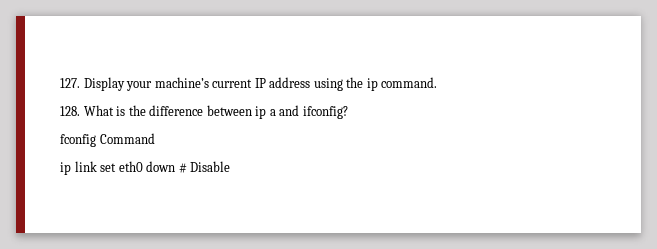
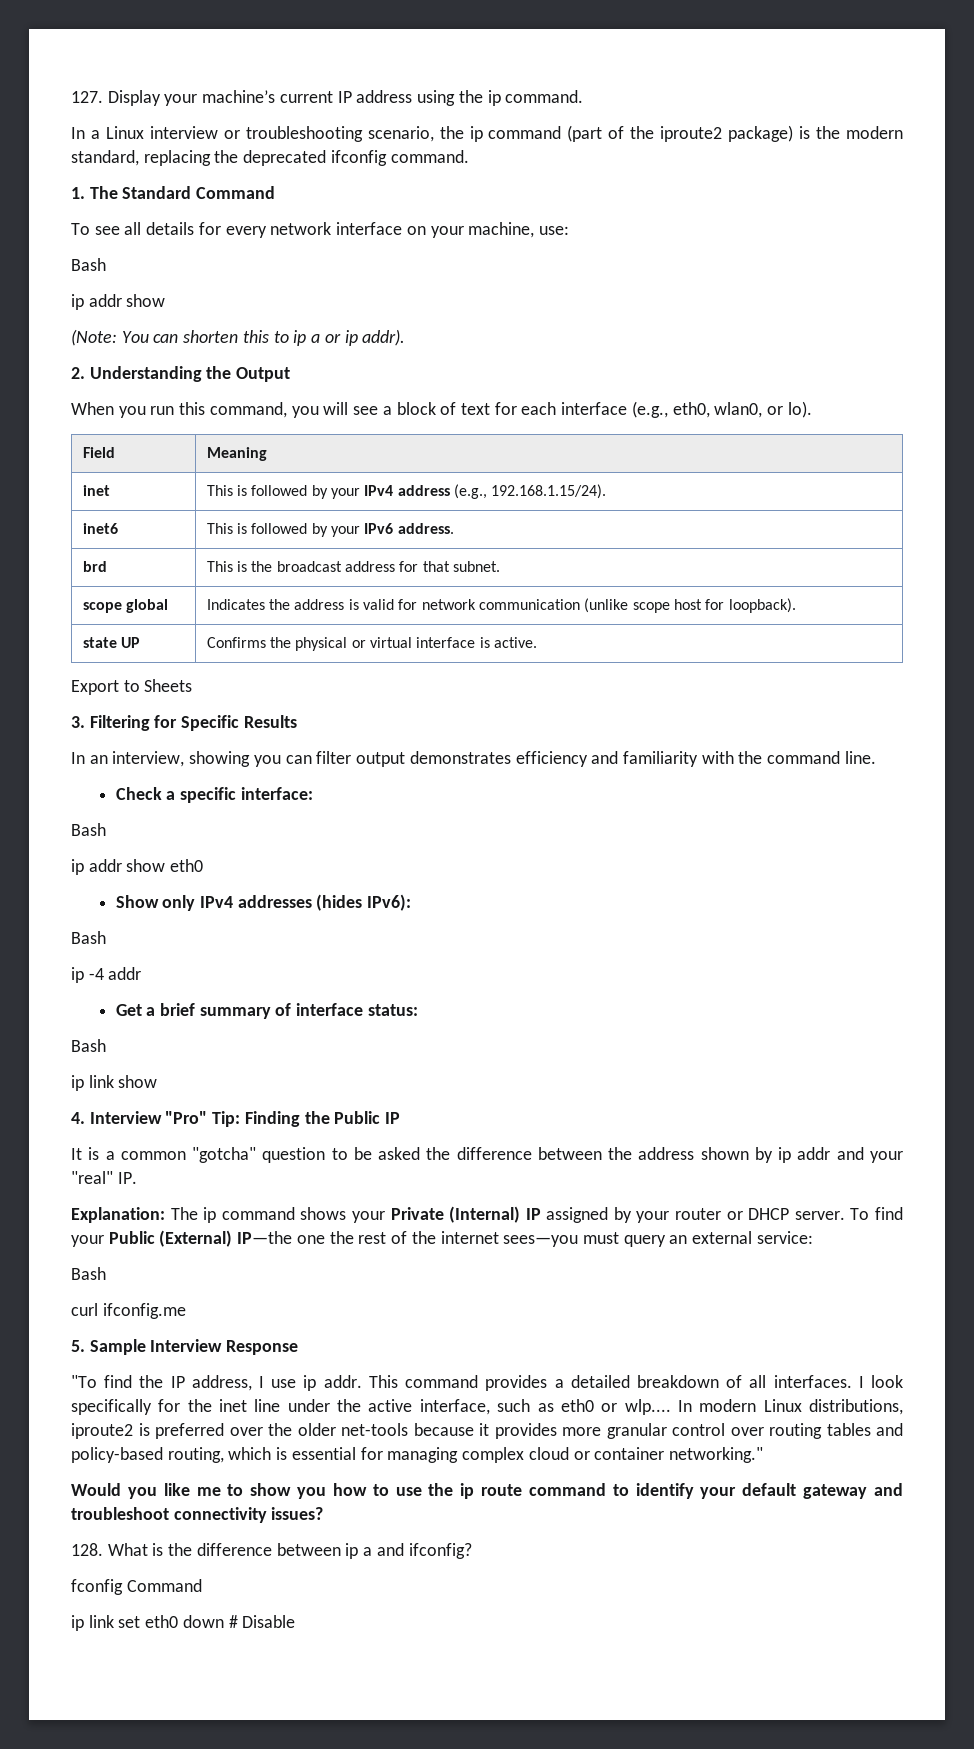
(438, 82) none -> [71,125,904,142] [71,150,469,166] [71,186,276,199] [71,222,569,238] [71,258,106,271] [71,294,166,310] [71,329,406,346] [71,366,291,382] [71,401,812,418] [82,447,115,458] [206,447,267,461] [82,485,110,496] [206,484,607,499] [82,523,118,534] [206,523,454,537] [82,561,107,572] [206,561,501,572] [82,599,169,613] [206,598,796,613] [82,637,141,648] [206,637,538,651] [71,679,193,695] [71,715,297,731] [71,751,876,767] [115,787,313,803] [71,823,106,836] [71,859,204,875] [115,894,412,911] [71,931,106,944] [71,967,142,983] [115,1003,418,1019] [71,1039,106,1052] [71,1075,158,1091] [71,1111,401,1127] [71,1147,904,1163] [71,1171,137,1184] [71,1206,904,1223] [71,1230,813,1247] [71,1267,106,1280] [71,1303,186,1319] [71,1339,299,1355] [71,1375,904,1391] [71,1399,904,1415] [71,1423,903,1439] [71,1447,763,1463] [71,1483,904,1499] [71,1507,324,1523] // In a Linux interview or troubleshooting scenario, the ip command (part of the iproute2 package) is the modern standard, replacing the deprecated ifconfig command. // 1. The Standard Command // To see all details for every network interface on your machine, use: // Bash // ip addr show // (Note: You can shorten this to ip a or ip addr). // 2. Understanding the Output // When you run this command, you will see a block of text for each interface (e.g., eth0, wlan0, or lo). // Field | Meaning // inet | This is followed by your IPv4 address (e.g., 192.168.1.15/24). // inet6 | This is followed by your IPv6 address. // brd | This is the broadcast address for that subnet. // scope global | Indicates the address is valid for network communication (unlike scope host for loopback). // state UP | Confirms the physical or virtual interface is active. // Export to Sheets // 3. Filtering for Specific Results // In an interview, showing you can filter output demonstrates efficiency and familiarity with the command line. // Check a specific interface: // Bash // ip addr show eth0 // Show only IPv4 addresses (hides IPv6): // Bash // ip -4 addr // Get a brief summary of interface status: // Bash // ip link show // 4. Interview "Pro" Tip: Finding the Public IP // It is a common "gotcha" question to be asked the difference between the address shown by ip addr and your "real" IP. // Explanation: The ip command shows your Private (Internal) IP assigned by your router or DHCP server. To find your Public (External) IP—the one the rest of the internet sees—you must query an external service: // Bash // curl ifconfig.me // 5. Sample Interview Response // "To find the IP address, I use ip addr. This command provides a detailed breakdown of all interfaces. I look specifically for the inet line under the active interface, such as eth0 or wlp.... In modern Linux distributions, iproute2 is preferred over the older net-tools because it provides more granular control over routing tables and policy-based routing, which is essential for managing complex cloud or container networking." // Would you like me to show you how to use the ip route command to identify your default gateway and troubleshoot connectivity issues?

